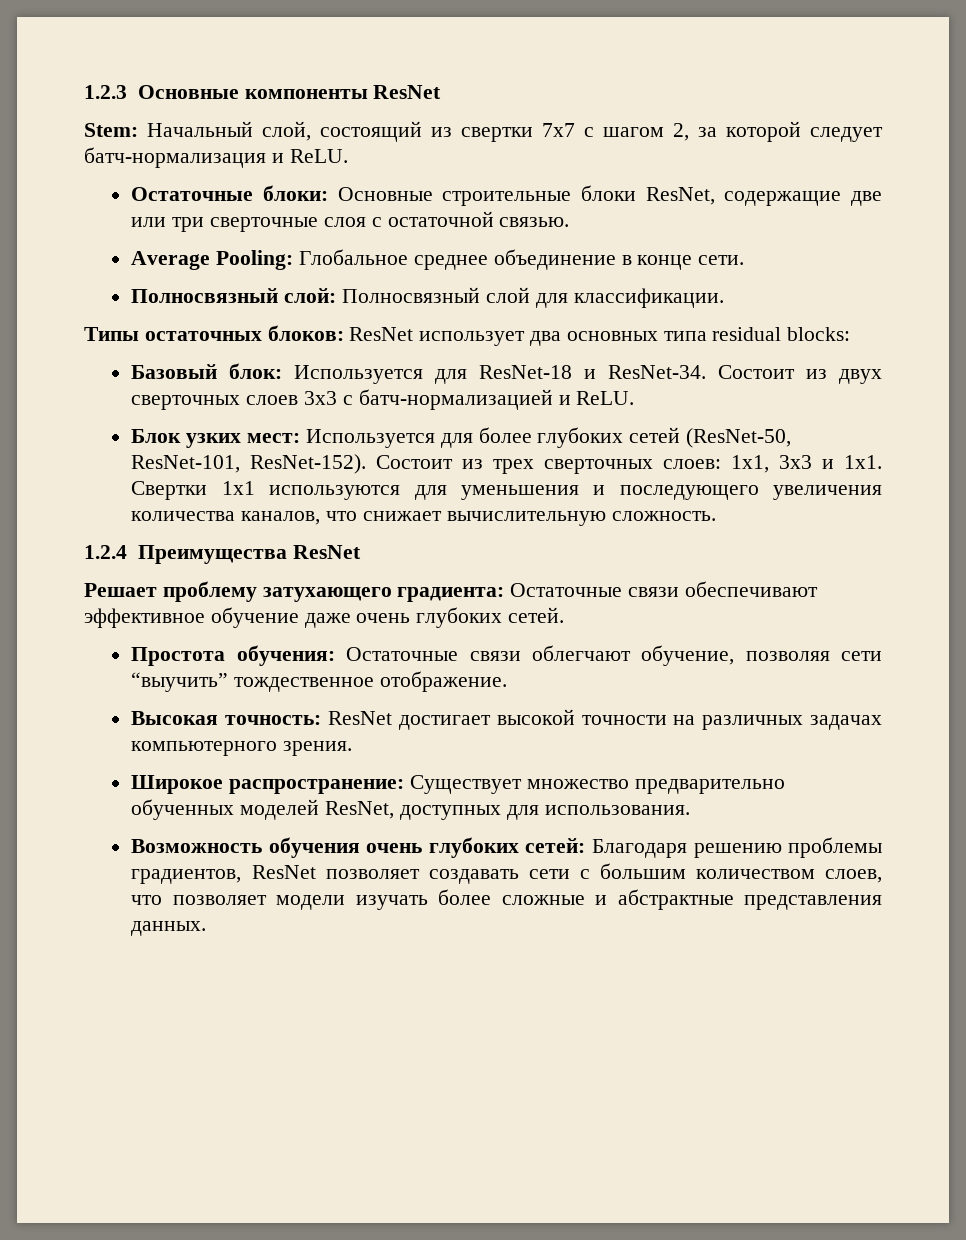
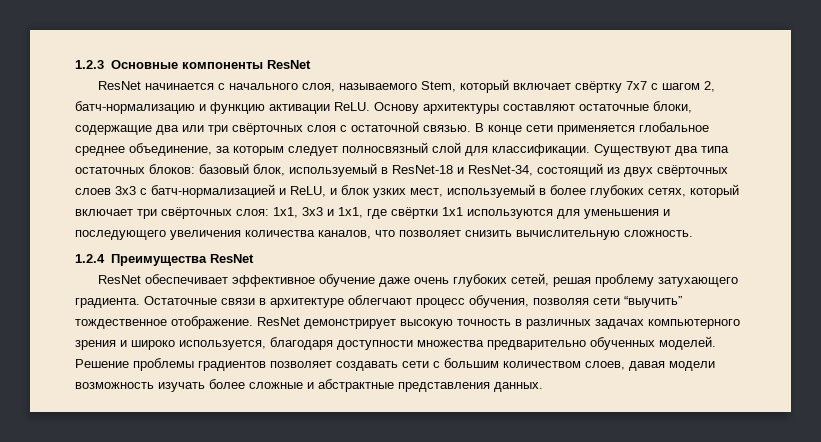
[84,121,883,142] [84,147,348,168] [131,185,882,206] Stem: Начальный слой, состоящий из свертки 7x7 с шагом 2, за которой следует батч-нормализация и ReLU. // Остаточные блоки: Основные строительные блоки ResNet, содержащие две -> [97,79,715,93] [75,101,692,114] [75,125,179,135] ResNet начинается с начального слоя, называемого Stem, который включает свёртку 7x7 с шагом 2, батч-нормализацию и функцию активации ReLU. Основу архитектуры составляют остаточные блоки, содержащие два
[210,217,319,232] сверточные -> [232,123,303,135] свёрточных
[131,249,745,270] [131,287,724,308] [84,325,851,346] [131,363,796,384] // Average Pooling: Глобальное среднее объединение в конце сети. // Полносвязный слой: Полносвязный слой для классификации. // Типы остаточных блоков: ResNet использует два основных типа residual blocks: // Базовый блок: Используется для ResNet-18 и ResNet-34. Состоит -> [475,122,709,135] [75,142,729,156] [75,163,603,177] В конце сети применяется глобальное среднее объединение, за которым следует полносвязный слой для классификации. Существуют два типа остаточных блоков: базовый блок, используемый в ResNet-18 и ResNet-34, состоящий
[131,395,241,410] сверточных -> [657,165,728,177] свёрточных
[576,391,635,405] [131,427,791,448] [131,454,883,474] [131,481,208,500] ReLU. // Блок узких мест: Используется для более глубоких сетей (ResNet-50, ResNet-101, ResNet-152). Состоит из трех сверточных слоев: 1x1, 3x3 и 1x1. Свертки -> [290,184,739,198] [75,207,438,219] ReLU, и блок узких мест, используемый в более глубоких сетях, который включает три свёрточных слоя: 1x1, 3x3 и 1x1, где свёртки
[362,511,442,521] снижает -> [399,230,512,237] позволяет снизить
[84,581,818,602] Решает проблему затухающего градиента: Остаточные связи обеспечивают -> [97,274,228,284] ResNet обеспечивает
[508,607,565,623] [131,645,735,666] сетей. // Простота обучения: Остаточные связи облегчают обучение, -> [510,273,738,287] [75,295,529,308] сетей, решая проблему затухающего градиента. Остаточные связи в архитектуре облегчают процесс обучения,
[131,709,882,730] [131,741,353,756] [131,775,785,794] [131,799,690,820] [131,837,882,858] [131,865,316,884] // Высокая точность: ResNet достигает высокой точности на различных задачах компьютерного зрения. // Широкое распространение: Существует множество предварительно обученных моделей ResNet, доступных для использования. // Возможность обучения очень глубоких сетей: Благодаря решению проблемы градиентов, ResNet -> [257,317,740,329] [75,336,716,350] [75,358,266,371] ResNet демонстрирует высокую точность в различных задачах компьютерного зрения и широко используется, благодаря доступности множества предварительно обученных моделей. Решение проблемы градиентов
[131,895,346,910] что позволяет модели -> [629,361,715,371] [75,382,154,389] давая модели возможность

